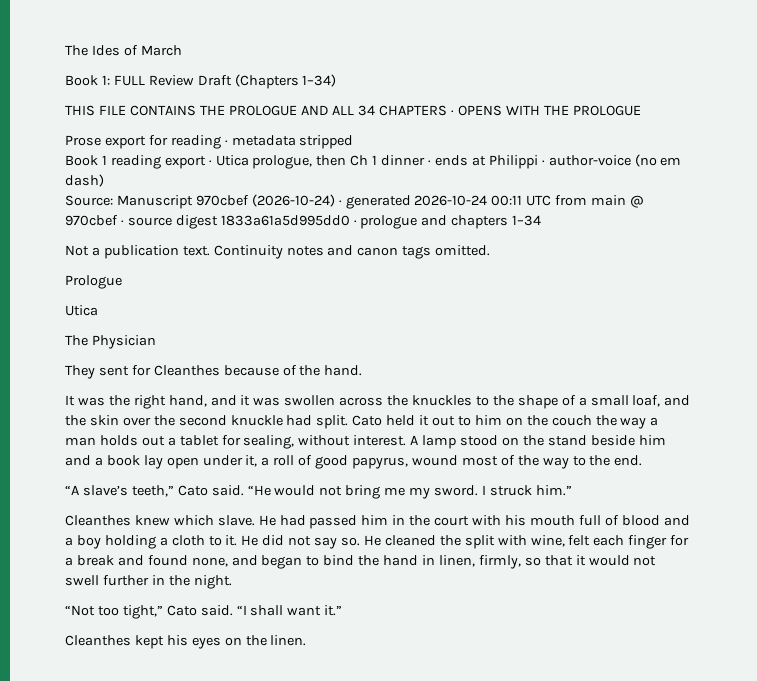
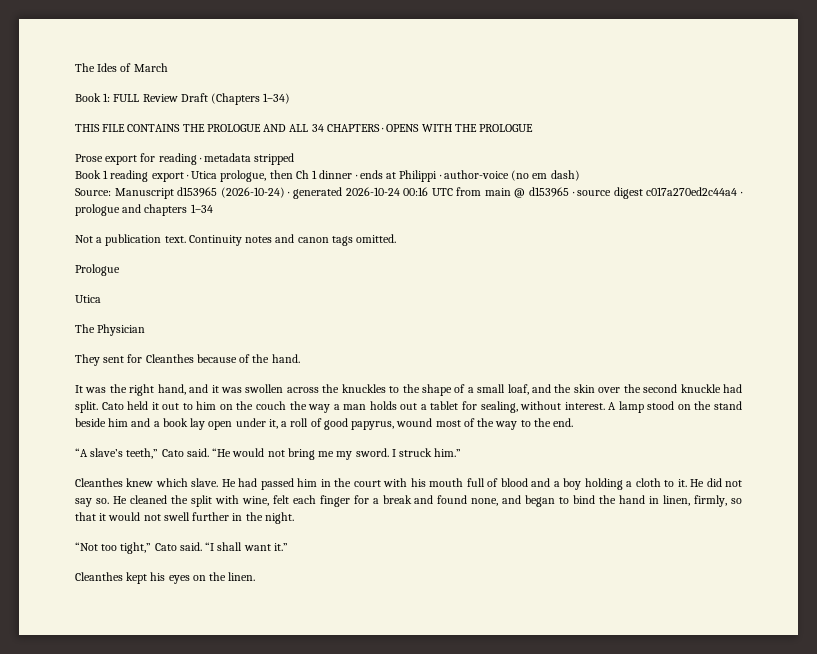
[195,195,249,206] 970cbef -> [177,187,218,197] d153965
[491,195,523,206] 00:11 -> [403,187,429,196] 00:16
[65,215,118,226] 970cbef -> [529,187,570,197] d153965
[220,215,350,226] 1833a61a5d995dd0 -> [646,187,738,196] c017a270ed2c44a4

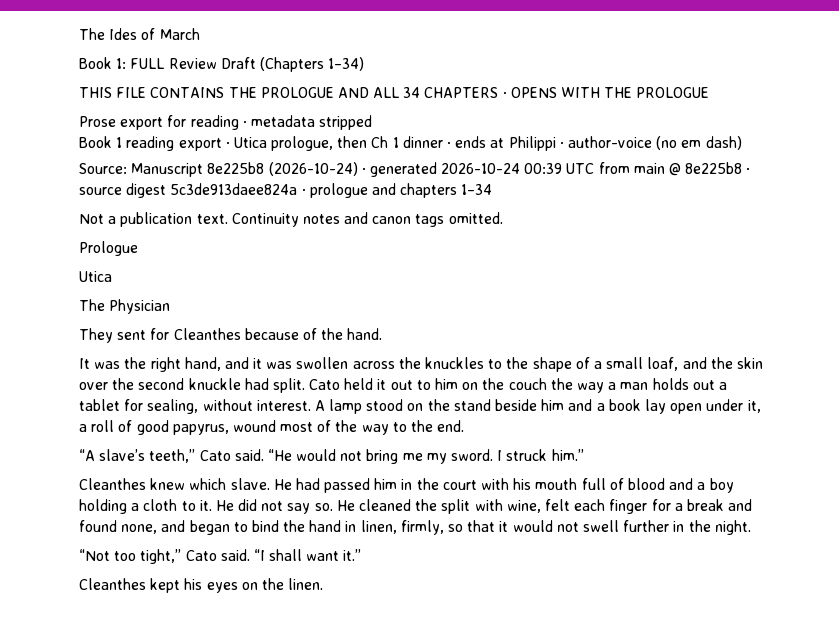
[177,187,218,197] d153965 -> [207,162,265,174] 8e225b8
[403,187,429,196] 00:16 -> [524,163,563,174] 00:39
[529,187,570,197] d153965 -> [685,162,743,174] 8e225b8
[646,187,738,196] c017a270ed2c44a4 -> [170,183,298,195] 5c3de913daee824a

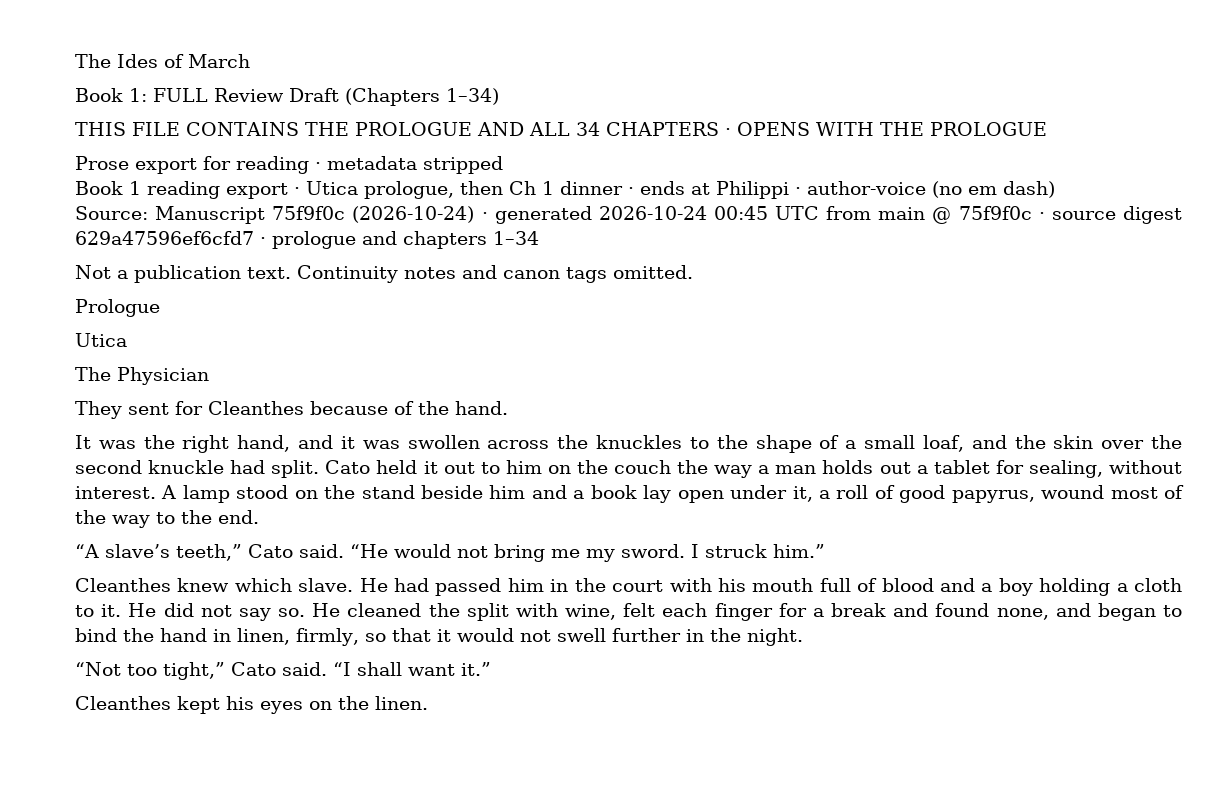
[207,162,265,174] 8e225b8 -> [272,206,346,220] 75f9f0c
[524,163,563,174] 00:39 -> [713,206,768,220] 00:45
[685,162,743,174] 8e225b8 -> [958,206,1032,220] 75f9f0c
[170,183,298,195] 5c3de913daee824a -> [75,231,254,245] 629a47596ef6cfd7

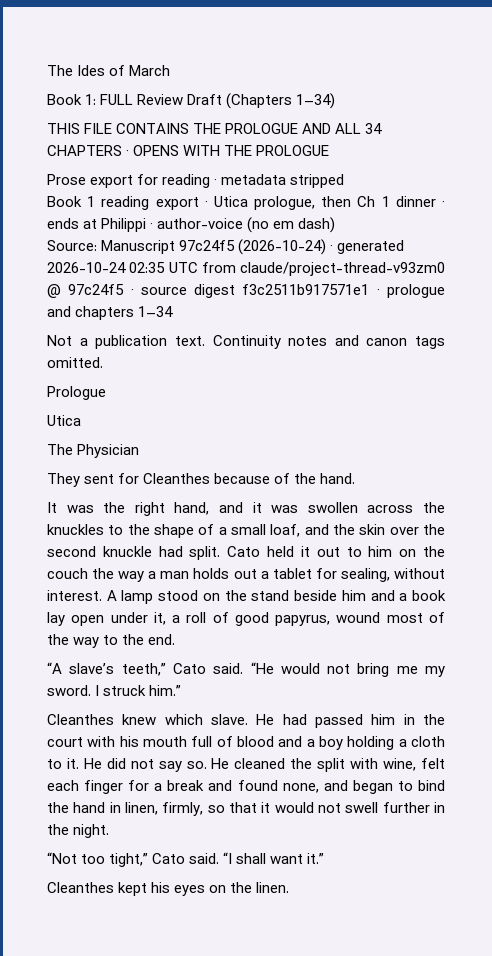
[272,206,346,220] 75f9f0c -> [179,240,236,251] 97c24f5
[713,206,768,220] 00:45 -> [129,262,166,273] 02:35
[878,206,1032,224] main @ 75f9f0c -> [240,262,445,276] [47,284,125,298] claude/project-thread-v93zm0 @ 97c24f5
[75,231,254,245] 629a47596ef6cfd7 -> [242,284,370,295] f3c2511b917571e1

